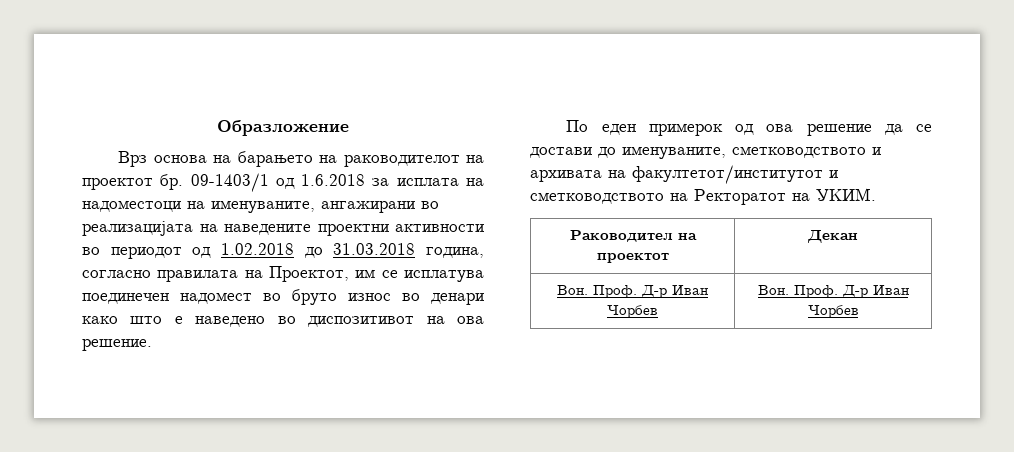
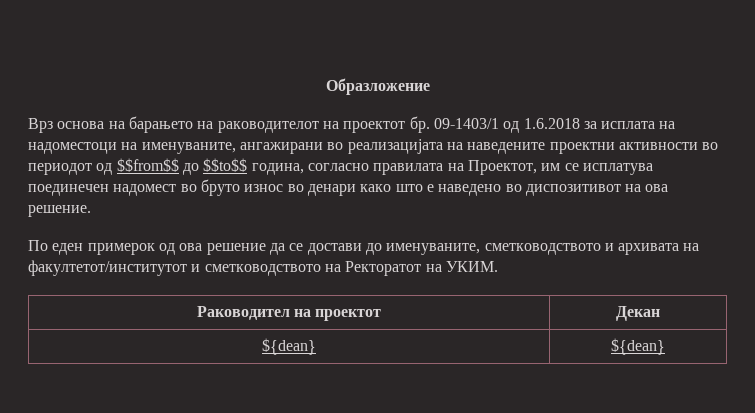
[221,243,416,258] 1.02.2018 до 31.03.2018 -> [116,158,248,175] $$from$$ до $$to$$
[557,285,708,298] [607,305,658,318] [757,285,909,298] [807,305,859,318] Вон. Проф. Д-р Иван Чорбев | Вон. Проф. Д-р Иван Чорбев -> [262,338,316,355] [611,338,665,355] ${dean} | ${dean}

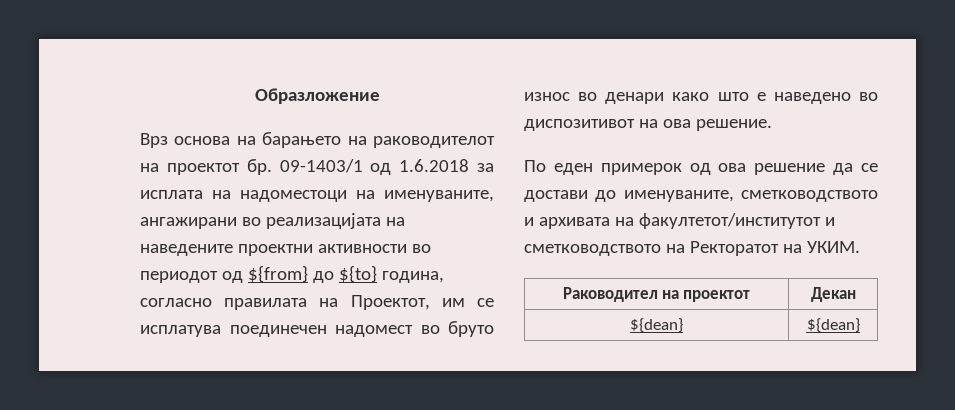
[116,158,248,175] $$from$$ до $$to$$ -> [247,265,377,283] ${from} до ${to}

